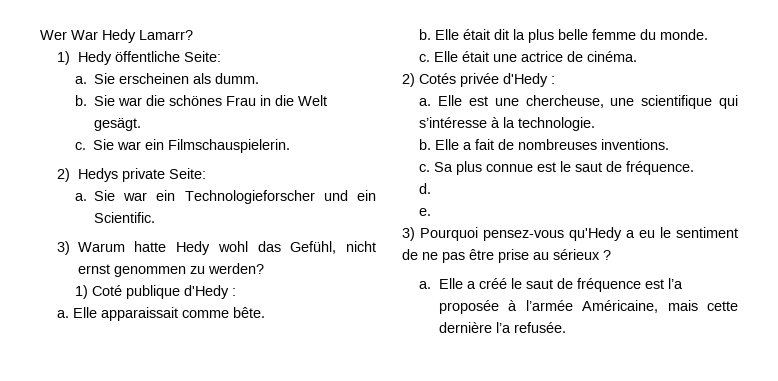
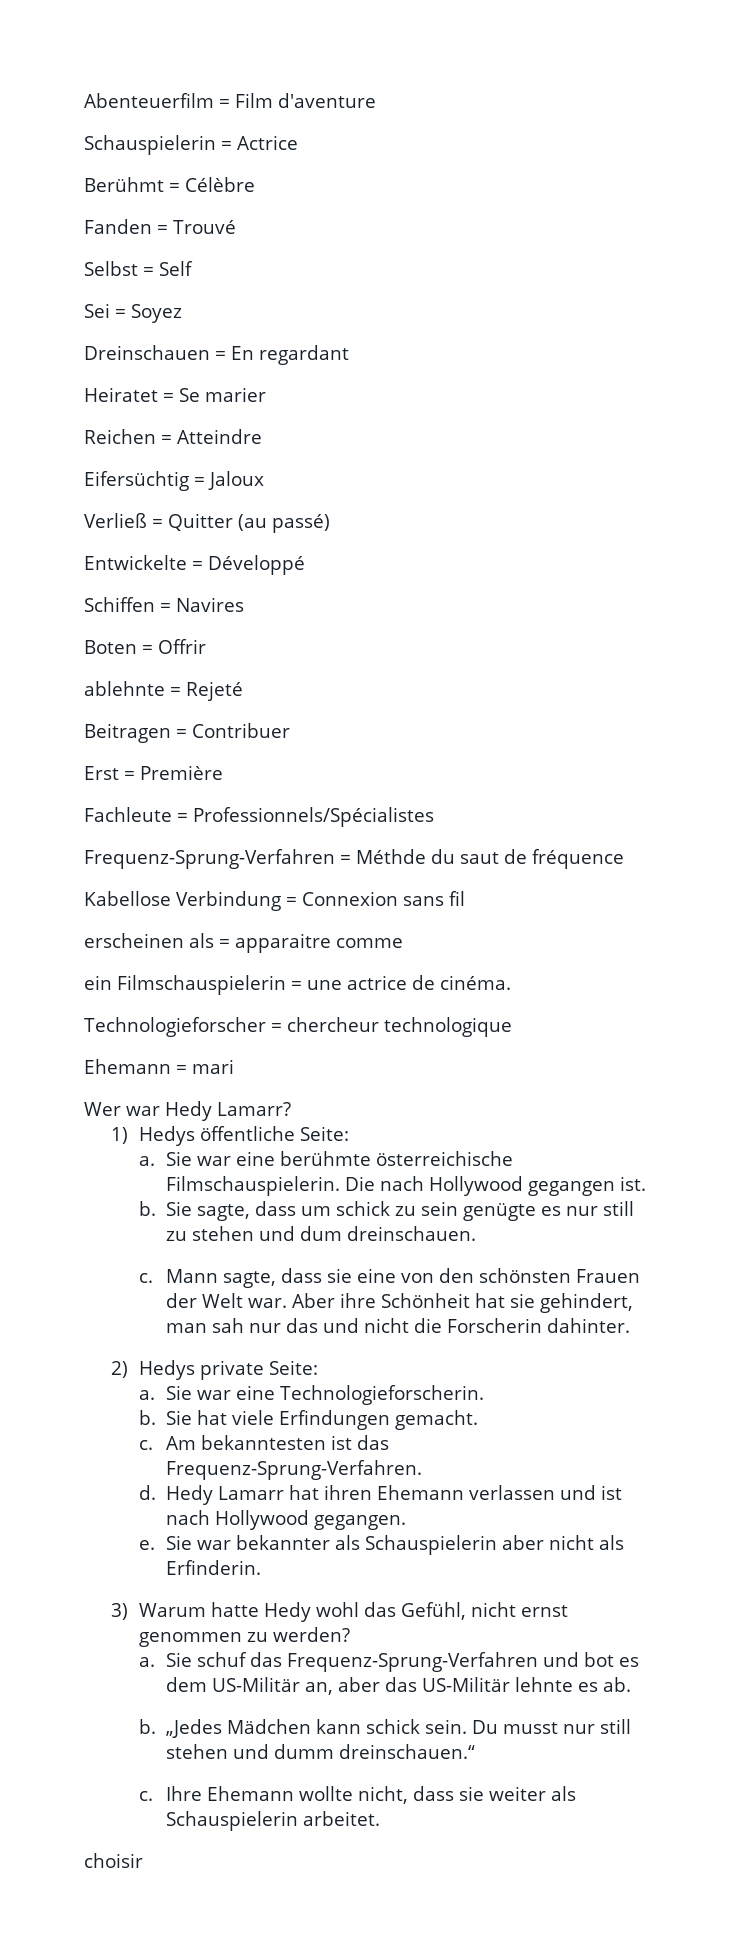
[40,30,98,40] Wer War -> [84,93,376,108] [84,135,298,155] [84,177,255,192] [84,219,236,234] [84,261,193,276] [84,303,182,323] [84,345,349,365] [84,387,266,402] [84,429,262,444] [84,471,264,491] [84,513,330,533] [84,555,305,575] [84,597,244,612] [84,639,206,654] [84,681,243,701] [84,723,290,743] [84,765,223,780] [84,807,434,827] [84,849,624,869] [84,891,465,911] [84,933,403,953] [84,975,511,995] [84,1017,512,1037] [84,1059,234,1074] [84,1102,160,1116] Abenteuerfilm = Film d'aventure // Schauspielerin = Actrice // Berühmt = Célèbre // Fanden = Trouvé // Selbst = Self // Sei = Soyez // Dreinschauen = En regardant // Heiratet = Se marier // Reichen = Atteindre // Eifersüchtig = Jaloux // Verließ = Quitter (au passé) // Entwickelte = Développé // Schiffen = Navires // Boten = Offrir // ablehnte = Rejeté // Beitragen = Contribuer // Erst = Première // Fachleute = Professionnels/Spécialistes // Frequenz-Sprung-Verfahren = Méthde du saut de fréquence // Kabellose Verbindung = Connexion sans fil // erscheinen als = apparaitre comme // ein Filmschauspielerin = une actrice de cinéma. // Technologieforscher = chercheur technologique // Ehemann = mari // Wer war
[77,51,112,65] Hedy -> [138,1126,195,1146] Hedys
[118,73,259,84] [74,95,327,106] [93,118,141,131] [74,139,290,153] erscheinen als dumm. // b. Sie war die schönes Frau in die Welt gesägt. // c. Sie war ein Filmschauspielerin. -> [196,1151,513,1166] [165,1176,646,1196] [138,1201,634,1221] [165,1226,476,1241] [138,1268,640,1288] [165,1293,633,1313] [165,1318,630,1333] war eine berühmte österreichische Filmschauspielerin. Die nach Hollywood gegangen ist. // b. Sie sagte, dass um schick zu sein genügte es nur still zu stehen und dum dreinschauen. // c. Mann sagte, dass sie eine von den schönsten Frauen der Welt war. Aber ihre Schönheit hat sie gehindert, man sah nur das und nicht die Forscherin dahinter.
[156,190,376,204] [93,212,155,223] ein Technologieforscher und ein Scientific. -> [235,1385,484,1405] [138,1410,478,1430] [138,1435,389,1450] [165,1460,422,1480] [138,1485,622,1505] [165,1510,406,1530] [138,1535,624,1555] [165,1560,261,1575] eine Technologieforscherin. // b. Sie hat viele Erfindungen gemacht. // c. Am bekanntesten ist das Frequenz-Sprung-Verfahren. // d. Hedy Lamarr hat ihren Ehemann verlassen und ist nach Hollywood gegangen. // e. Sie war bekannter als Schauspielerin aber nicht als Erfinderin.
[74,285,236,299] [57,307,266,321] [419,29,709,43] [419,51,638,62] [402,73,555,87] [419,95,738,109] [419,117,596,131] [419,139,670,150] [419,161,695,175] [419,183,432,194] [419,208,432,216] [402,227,738,241] [402,249,611,263] [419,278,683,292] [438,300,738,314] [438,322,566,333] 1) Coté publique d'Hedy : // a. Elle apparaissait comme bête. // b. Elle était dit la plus belle femme du monde. // c. Elle était une actrice de cinéma. // 2) Cotés privée d'Hedy : // a. Elle est une chercheuse, une scientifique qui s’intéresse à la technologie. // b. Elle a fait de nombreuses inventions. // c. Sa plus connue est le saut de fréquence. // d. // e. // 3) Pourquoi pensez-vous qu'Hedy a eu le sentiment de ne pas être prise au sérieux ? // a. Elle a créé le saut de fréquence est l’a proposée à l’armée Américaine, mais cette dernière l’a refusée. -> [138,1652,639,1672] [165,1677,631,1695] [138,1719,631,1738] [165,1744,475,1759] [138,1786,576,1804] [165,1811,380,1831] [84,1853,143,1868] a. Sie schuf das Frequenz-Sprung-Verfahren und bot es dem US-Militär an, aber das US-Militär lehnte es ab. // b. „Jedes Mädchen kann schick sein. Du musst nur still stehen und dumm dreinschauen.“ // c. Ihre Ehemann wollte nicht, dass sie weiter als Schauspielerin arbeitet. // choisir

